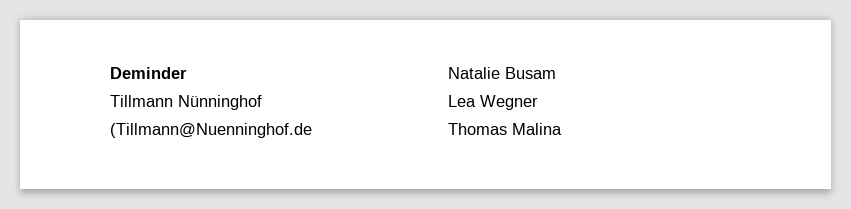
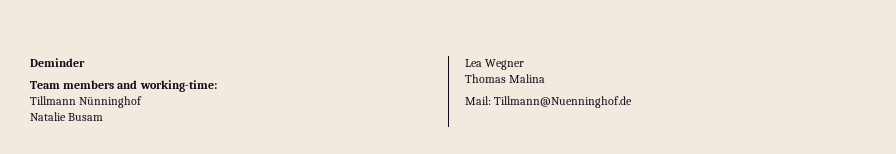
(187, 73) none -> [30,80,217,92] // Team members and working-time:
[110,123,312,138] (Tillmann@Nuenninghof.de -> (143, 102) none
(562, 129) none -> [465,96,633,108] // Mail: Tillmann@Nuenninghof.de

